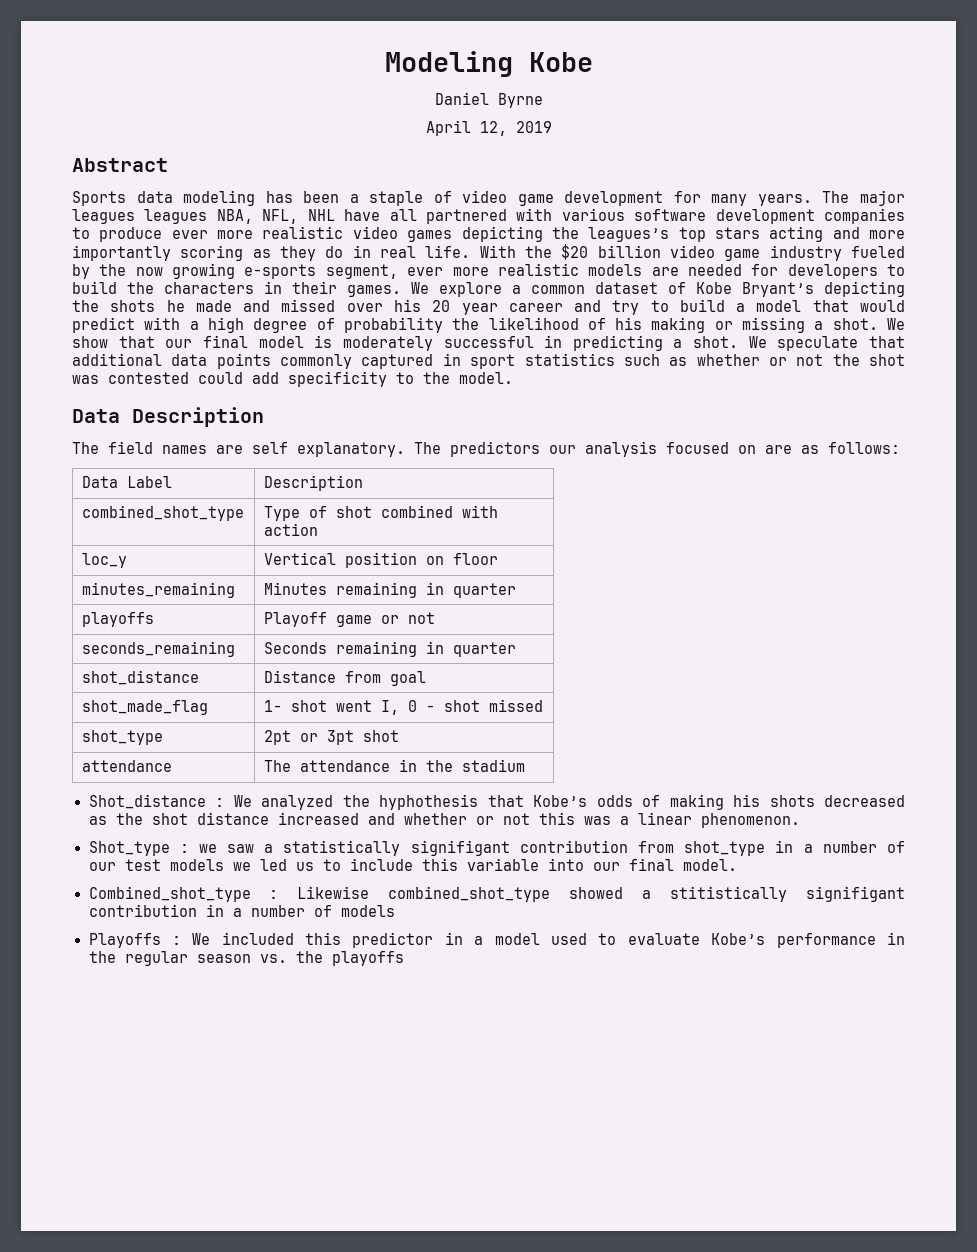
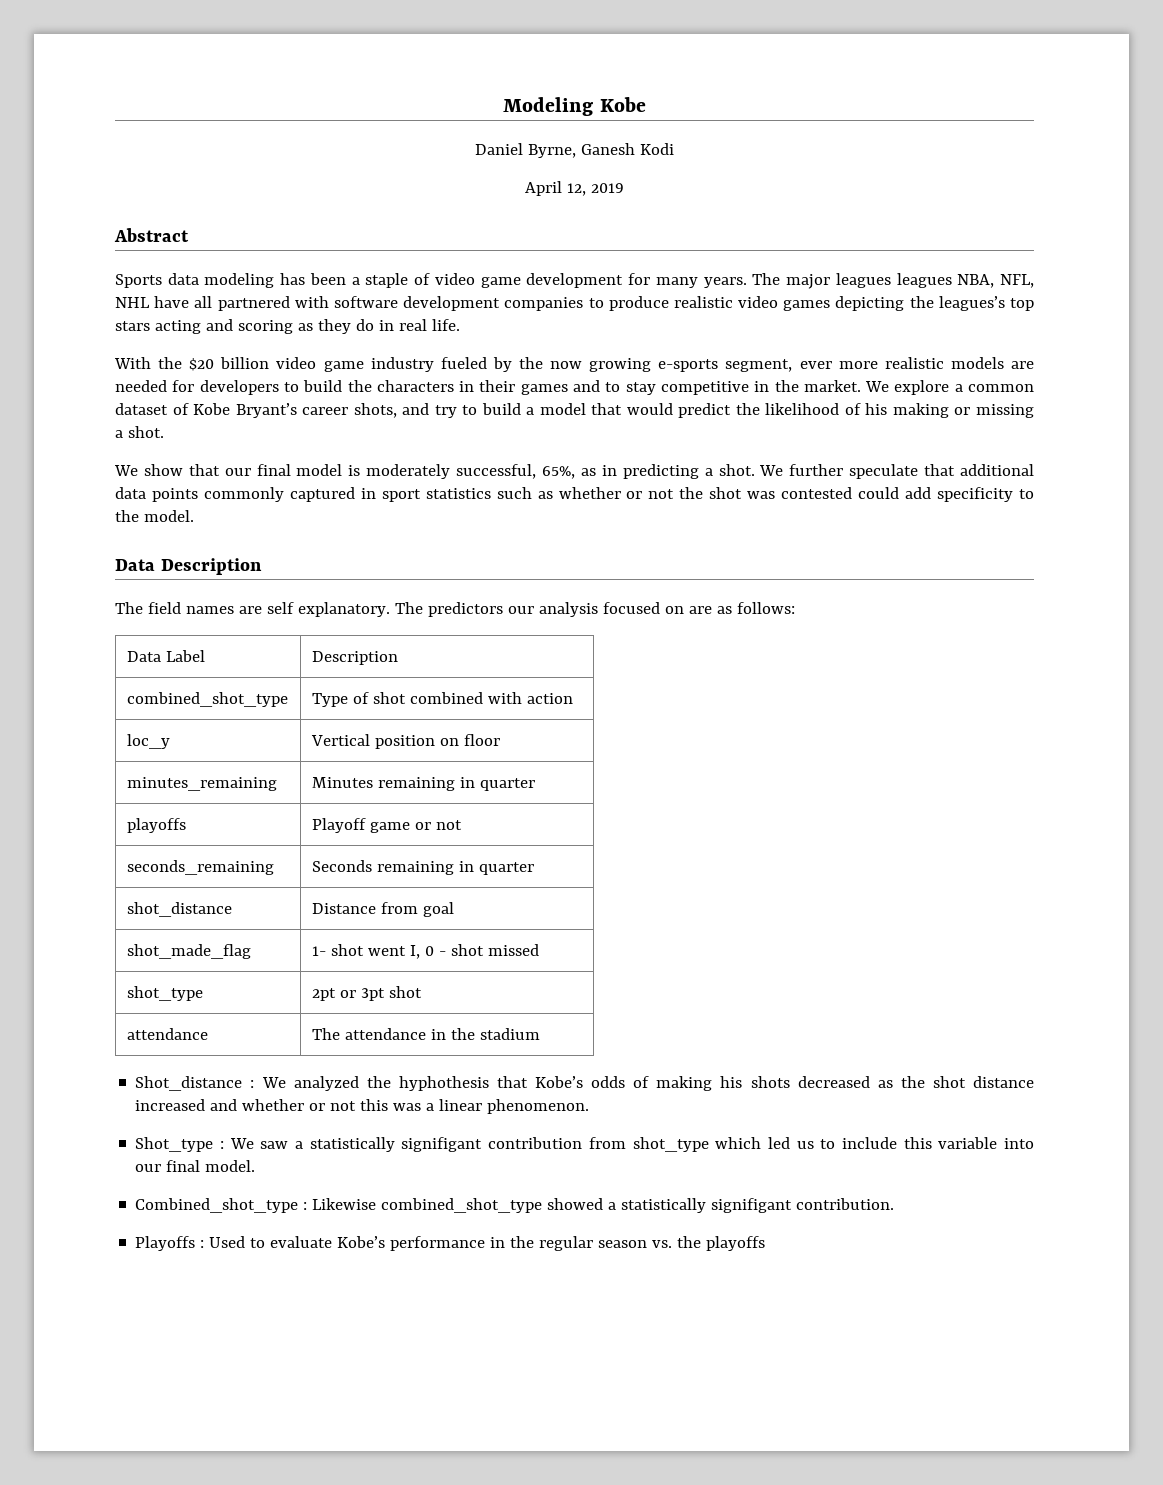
[497,93,543,108] Byrne -> [528,143,674,158] Byrne, Ganesh Kodi
[561,208,625,221] various -> (329, 302) none
[171,230,254,239] ever more -> (669, 303) none
[869,230,906,239] [72,245,171,261] more importantly -> (233, 325) none
(471, 251) none -> (460, 325) //
[347,285,401,297] games. -> [520,380,861,395] games and to stay competitive in the market.
[824,281,905,297] [72,299,563,315] depicting the shots he made and missed over his 20 year career -> [302,403,397,418] career shots,
[144,317,443,333] with a high degree of probability -> (732, 410) none
(878, 324) none -> (164, 432) //
[443,336,534,348] successful -> [456,464,596,479] successful, 65%, as
(767, 342) none -> [789,464,844,476] further
[198,844,217,853] we -> [229,1138,254,1149] We
[775,840,906,853] [88,859,251,871] in a number of our test models we -> [715,1137,762,1149] which
[670,886,906,902] [88,904,395,917] [88,932,588,948] stitistically signifigant contribution in a number of models // Playoffs : We included this predictor in a model used -> [621,1198,895,1213] [135,1236,246,1251] statistically signifigant contribution. // Playoffs : Used

